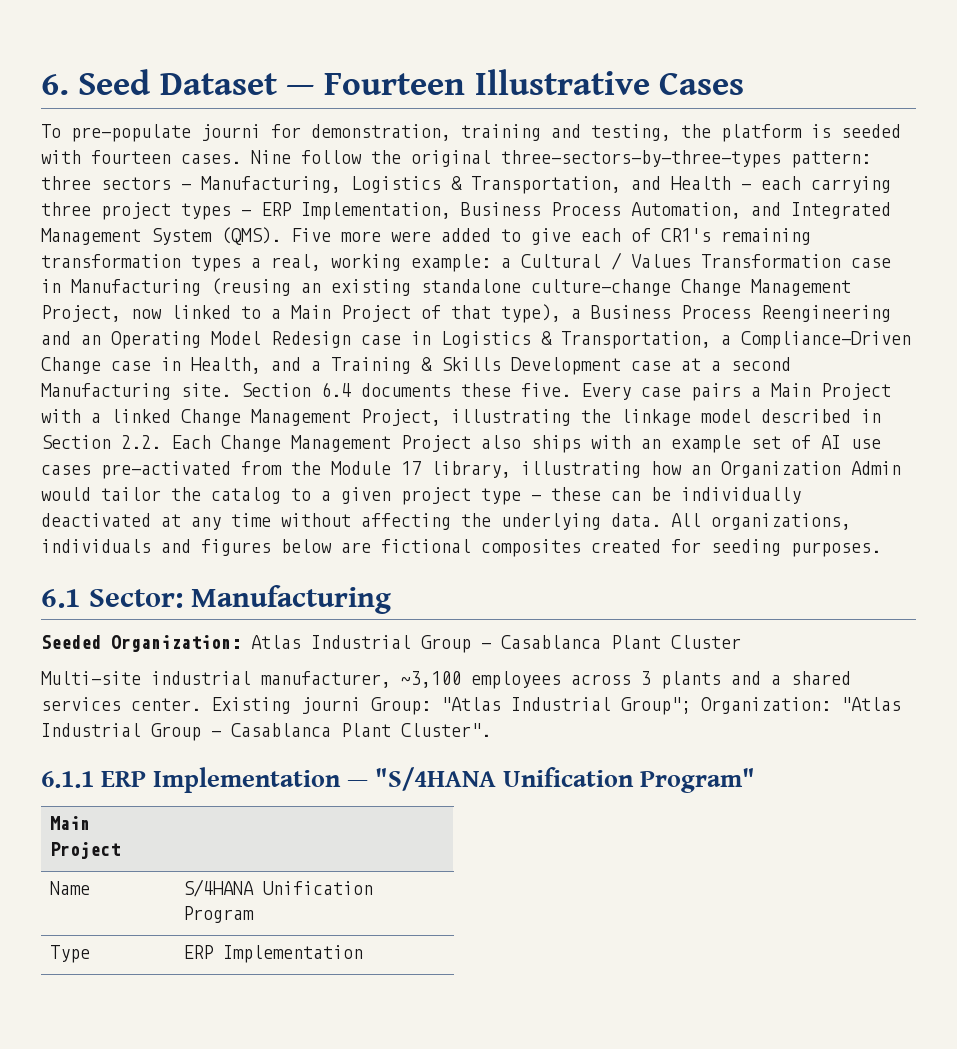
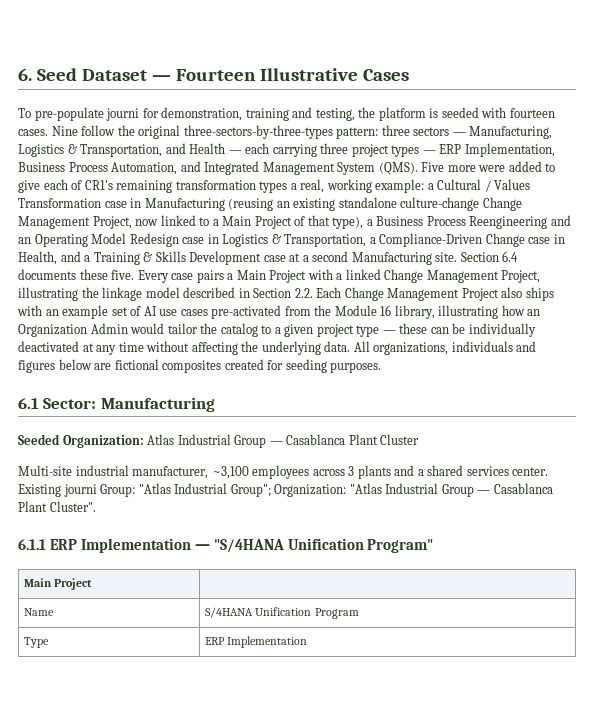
[401,461,421,475] 17 -> [380,305,392,316] 16

